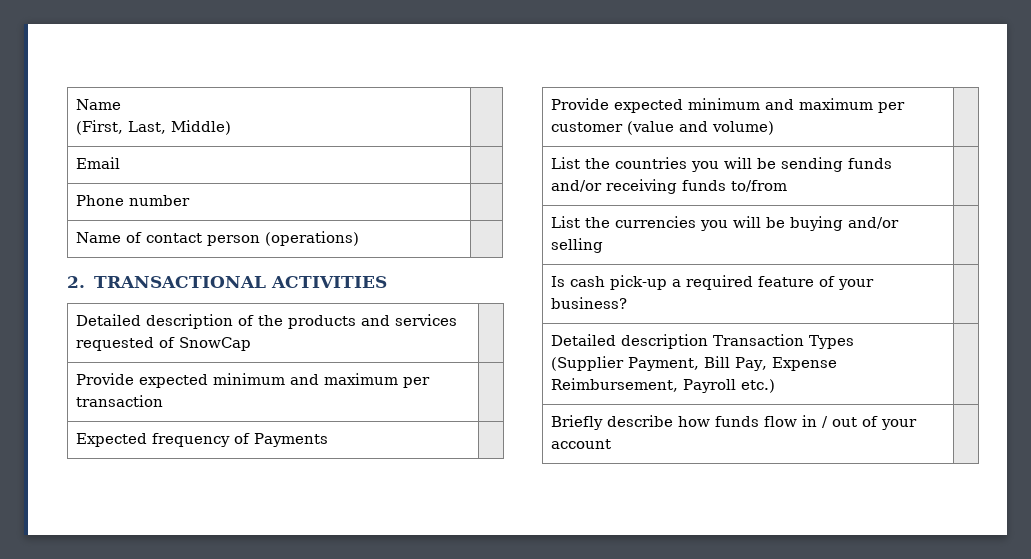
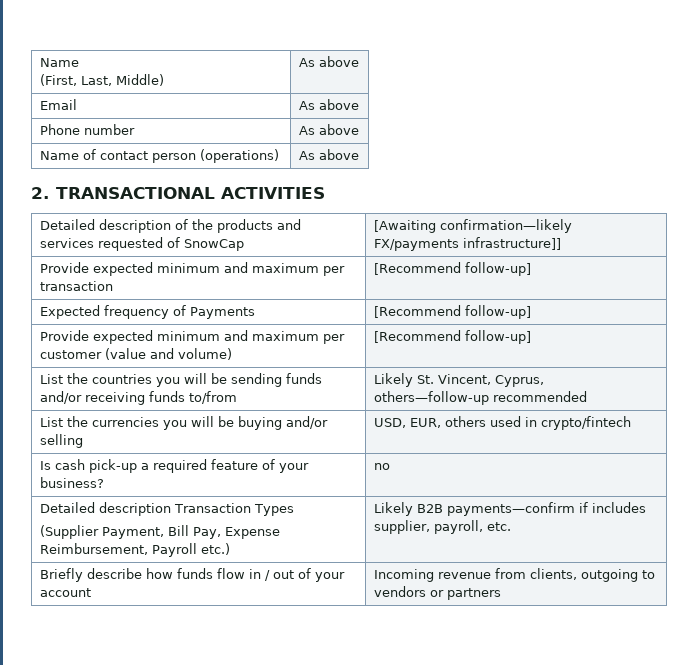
(231, 127) none -> [298,56,359,67] As above
(120, 163) none -> [298,99,359,110] As above
(190, 200) none -> [298,124,359,135] As above
(359, 238) none -> [298,149,359,160] As above
(251, 344) none -> [373,219,572,233] [373,237,561,251] [Awaiting confirmation—likely FX/payments infrastructure]]
(163, 401) none -> [373,262,531,276] [Recommend follow-up]
(328, 440) none -> [373,305,531,319] [Recommend follow-up]
(774, 128) none -> [373,330,531,344] [Recommend follow-up]
(787, 186) none -> [373,373,544,387] [373,391,587,405] Likely St. Vincent, Cyprus, others—follow-up recommended
(603, 245) none -> [373,416,631,430] USD, EUR, others used in crypto/fintech
(627, 303) none -> [373,463,390,470] no
(775, 386) none -> [373,502,646,516] [373,520,511,534] Likely B2B payments—confirm if includes supplier, payroll, etc.
(611, 444) none -> [373,568,655,582] [373,586,501,600] Incoming revenue from clients, outgoing to vendors or partners

